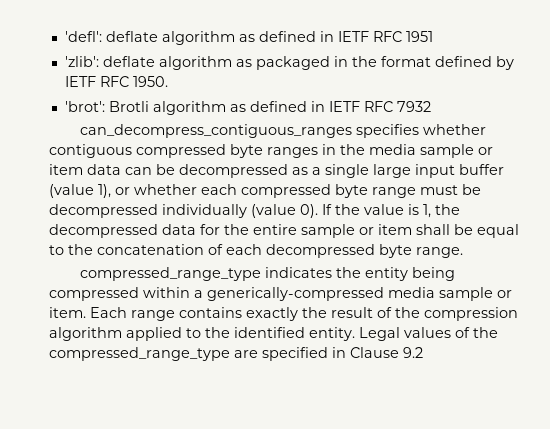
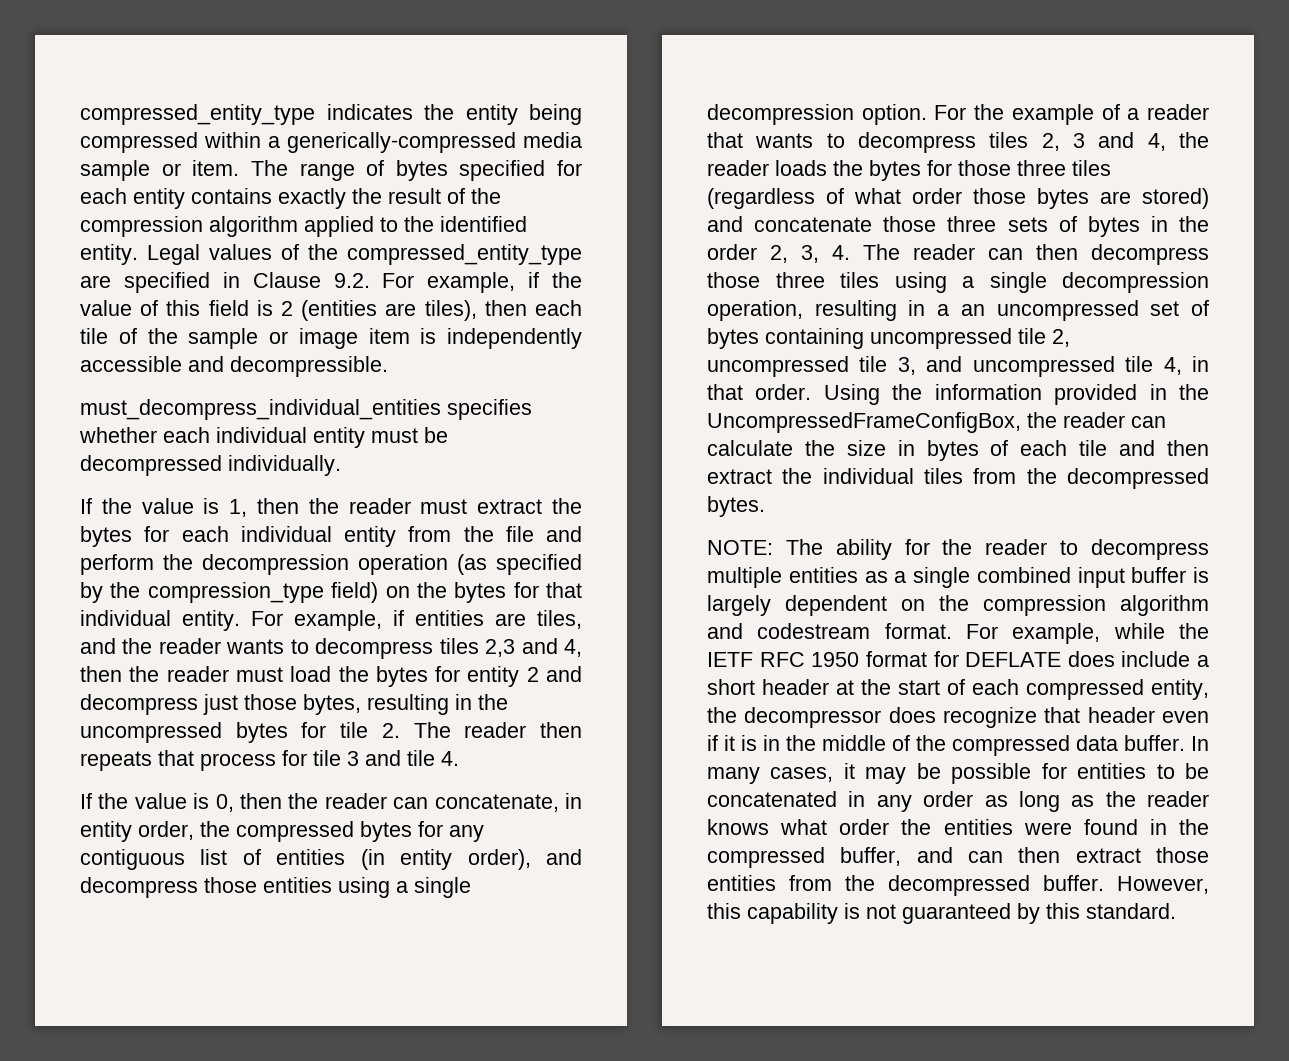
[64,31,433,45] [64,56,514,70] [64,76,168,87] [64,101,431,115] [79,124,486,138] [49,144,493,158] [49,164,504,178] [49,184,481,198] [49,204,460,218] [49,224,519,238] [49,244,463,258] [79,267,261,281] 'defl': deflate algorithm as defined in IETF RFC 1951 // 'zlib': deflate algorithm as packaged in the format defined by IETF RFC 1950. // 'brot': Brotli algorithm as defined in IETF RFC 7932 // can_decompress_contiguous_ranges specifies whether contiguous compressed byte ranges in the media sample or item data can be decompressed as a single large input buffer (value 1), or whether each compressed byte range must be decompressed individually (value 0). If the value is 1, the decompressed data for the entire sample or item shall be equal to the concatenation of each decompressed byte range. // compressed_range_type -> [80,104,315,125] compressed_entity_type
[90,307,175,321] Each range -> [250,160,582,181] [80,188,185,209] The range of bytes specified for each entity
[49,347,230,361] compressed_range_type -> [347,244,582,265] compressed_entity_type
[403,347,423,358] 9.2 -> [333,272,582,293] [80,300,582,321] [80,328,582,349] [80,356,388,377] [80,399,532,420] [79,427,448,448] [80,455,341,476] [80,498,582,517] [80,526,582,547] [80,554,582,575] [80,582,582,603] [80,610,582,631] [80,638,583,659] [80,666,582,687] [80,694,508,715] [80,722,582,743] [80,750,459,771] [80,793,582,812] [80,821,484,842] [80,849,582,870] [80,877,471,898] [707,104,1209,125] [707,132,1209,153] [707,160,1111,181] [707,188,1209,209] [707,216,1209,237] [707,244,1209,265] [707,272,1209,293] [707,300,1209,321] [707,328,1070,349] [707,356,1209,377] [707,384,1209,405] [707,412,1166,433] [707,440,1209,461] [707,468,1209,489] [707,496,765,517] [707,539,1209,560] [707,567,1209,588] [707,595,1209,616] [707,623,1209,644] [707,651,1209,667] [707,679,1209,700] [707,707,1209,728] [707,735,1209,756] [707,763,1209,784] [707,791,1209,812] [707,819,1209,835] [707,847,1209,868] [707,875,1209,896] [707,903,1176,924] 9.2. For example, if the value of this field is 2 (entities are tiles), then each tile of the sample or image item is independently accessible and decompressible. // must_decompress_individual_entities specifies whether each individual entity must be decompressed individually. // If the value is 1, then the reader must extract the bytes for each individual entity from the file and perform the decompression operation (as specified by the compression_type field) on the bytes for that individual entity. For example, if entities are tiles, and the reader wants to decompress tiles 2,3 and 4, then the reader must load the bytes for entity 2 and decompress just those bytes, resulting in the uncompressed bytes for tile 2. The reader then repeats that process for tile 3 and tile 4. // If the value is 0, then the reader can concatenate, in entity order, the compressed bytes for any contiguous list of entities (in entity order), and decompress those entities using a single decompression option. For the example of a reader that wants to decompress tiles 2, 3 and 4, the reader loads the bytes for those three tiles (regardless of what order those bytes are stored) and concatenate those three sets of bytes in the order 2, 3, 4. The reader can then decompress those three tiles using a single decompression operation, resulting in a an uncompressed set of bytes containing uncompressed tile 2, uncompressed tile 3, and uncompressed tile 4, in that order. Using the information provided in the UncompressedFrameConfigBox, the reader can calculate the size in bytes of each tile and then extract the individual tiles from the decompressed bytes. // NOTE: The ability for the reader to decompress multiple entities as a single combined input buffer is largely dependent on the compression algorithm and codestream format. For example, while the IETF RFC 1950 format for DEFLATE does include a short header at the start of each compressed entity, the decompressor does recognize that header even if it is in the middle of the compressed data buffer. In many cases, it may be possible for entities to be concatenated in any order as long as the reader knows what order the entities were found in the compressed buffer, and can then extract those entities from the decompressed buffer. However, this capability is not guaranteed by this standard.

